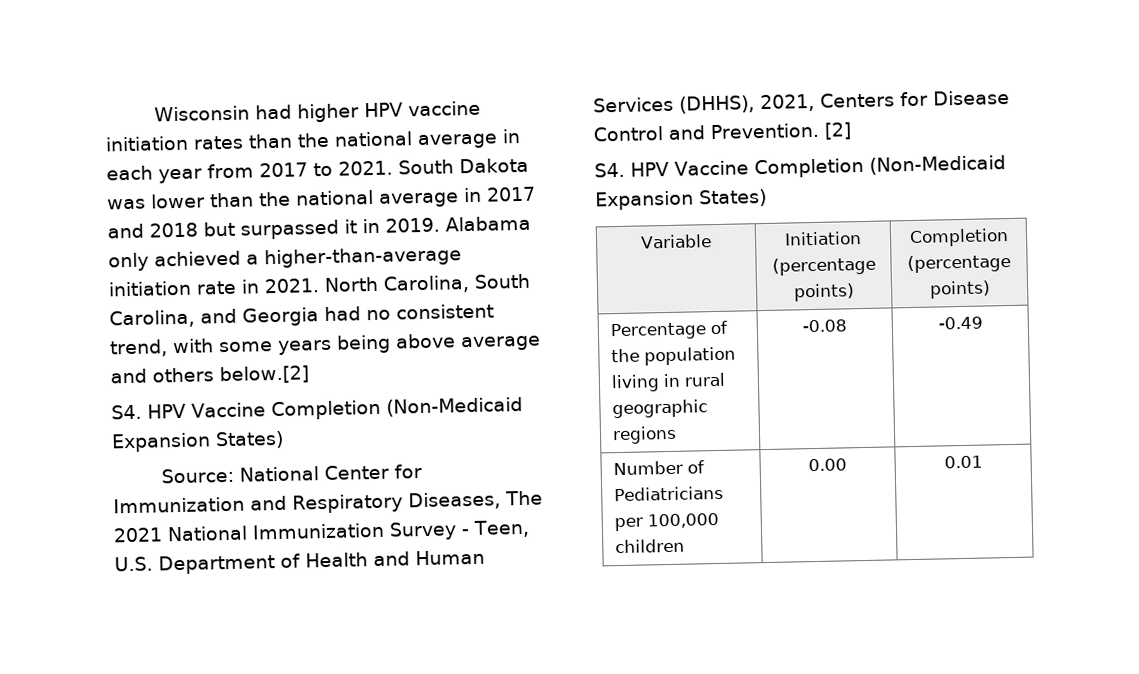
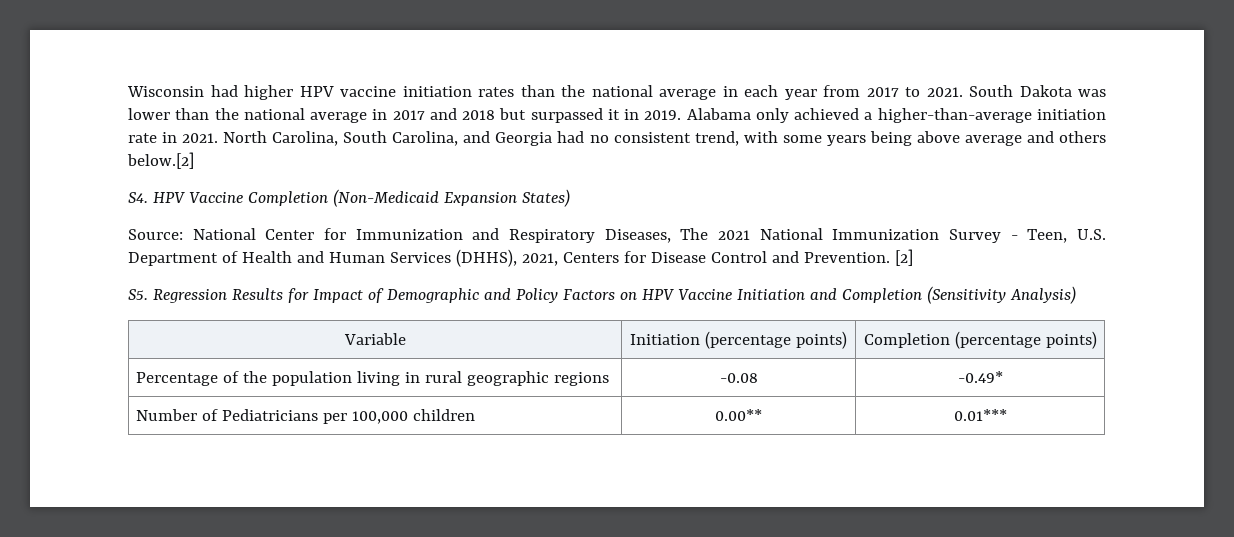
[594,155,1006,179] [595,188,767,211] S4. HPV Vaccine Completion (Non-Medicaid Expansion States) -> [128,286,1076,304] S5. Regression Results for Impact of Demographic and Policy Factors on HPV Vaccine Initiation and Completion (Sensitivity Analysis)
[937,316,983,330] -0.49 -> [957,371,1003,383] -0.49*
[808,458,847,472] [943,455,983,469] 0.00 | 0.01 -> [715,409,762,421] [953,409,1007,421] 0.00** | 0.01***

